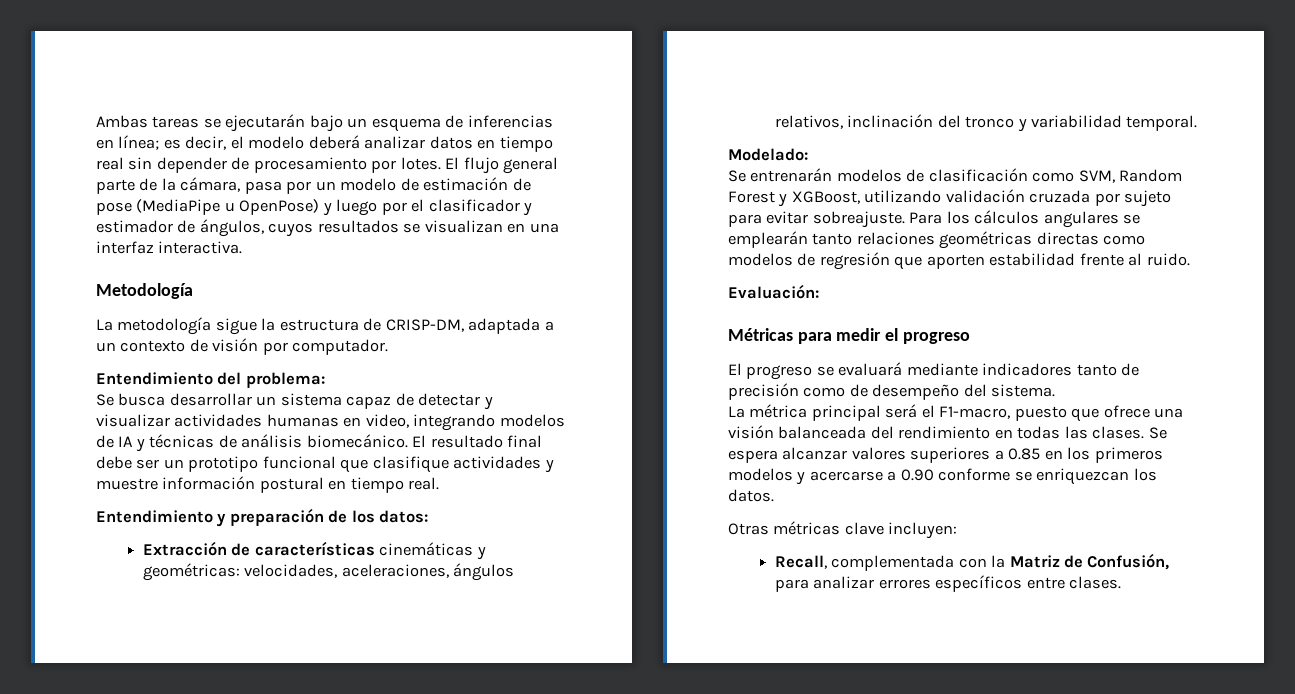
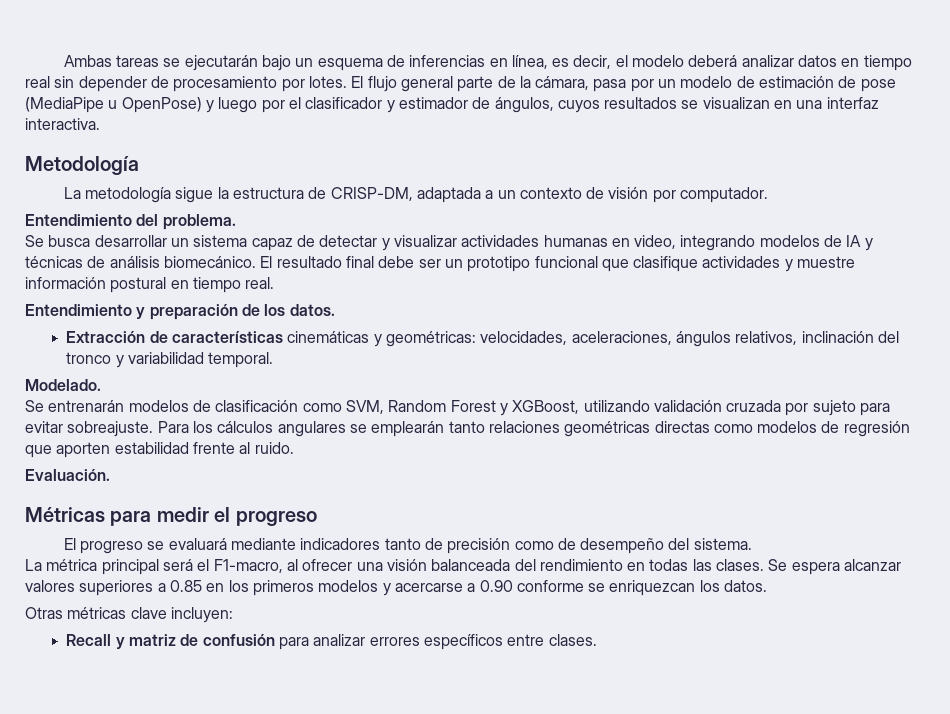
[118,135,160,150] línea; -> [511,55,548,69] línea,
[245,372,325,388] problema: -> [162,214,236,230] problema.
[379,510,429,523] datos: -> [289,304,335,316] datos.
[728,148,808,161] Modelado: -> [25,379,101,391] Modelado.
[728,284,819,299] Evaluación: -> [25,469,110,481] Evaluación.
[1014,405,1150,422] puesto que ofrece -> [286,559,353,571] al ofrecer
[774,553,1170,571] Recall, complementada con la Matriz de Confusión, -> [66,634,275,649] Recall y matriz de confusión

